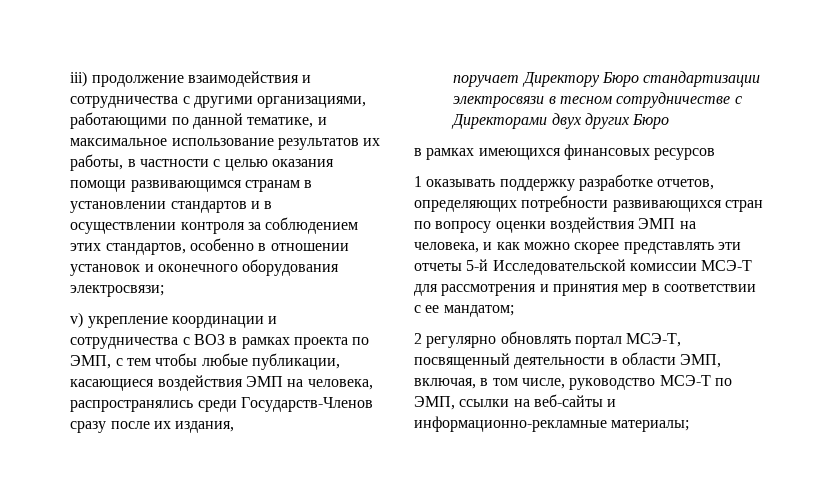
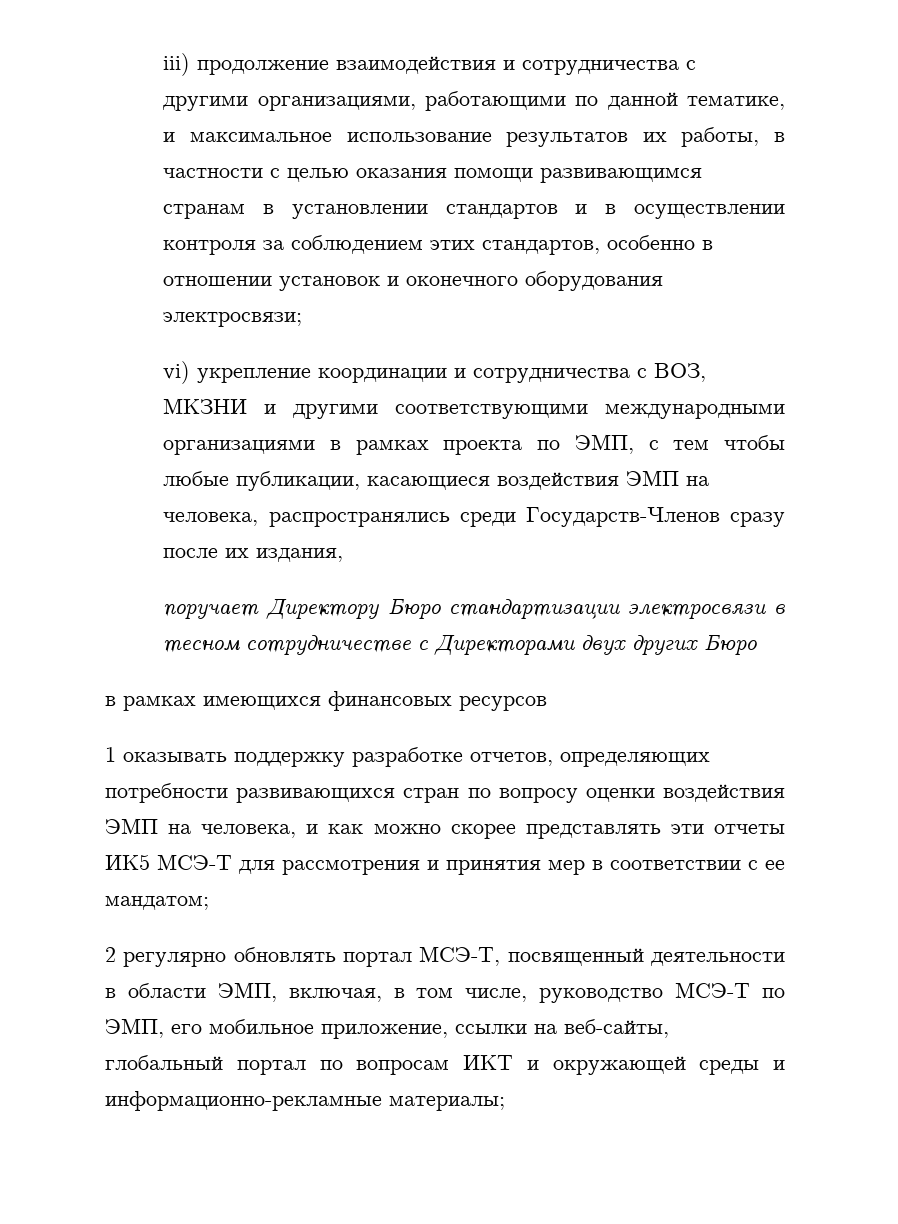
[70,312,84,328] v) -> [163,361,191,384] vi)
[194,334,226,345] ВОЗ -> [654,363,707,382] [163,398,785,419] [163,440,316,455] ВОЗ, МКЗНИ и другими соответствующими международными организациями
[466,259,697,275] 5-й Исследовательской комиссии -> [105,854,150,870] ИК5
[459,394,603,407] ссылки на веб-сайты -> [171,1019,669,1039] [105,1055,760,1075] его мобильное приложение, ссылки на веб-сайты, глобальный портал по вопросам ИКТ и окружающей среды

